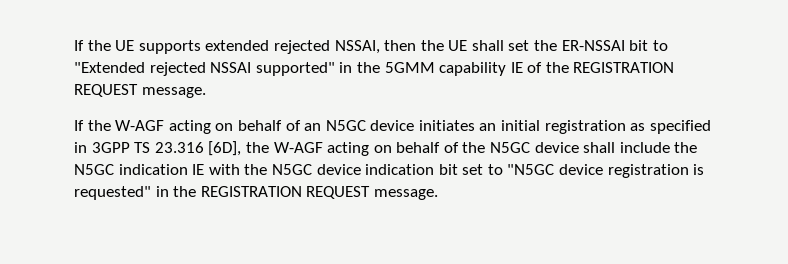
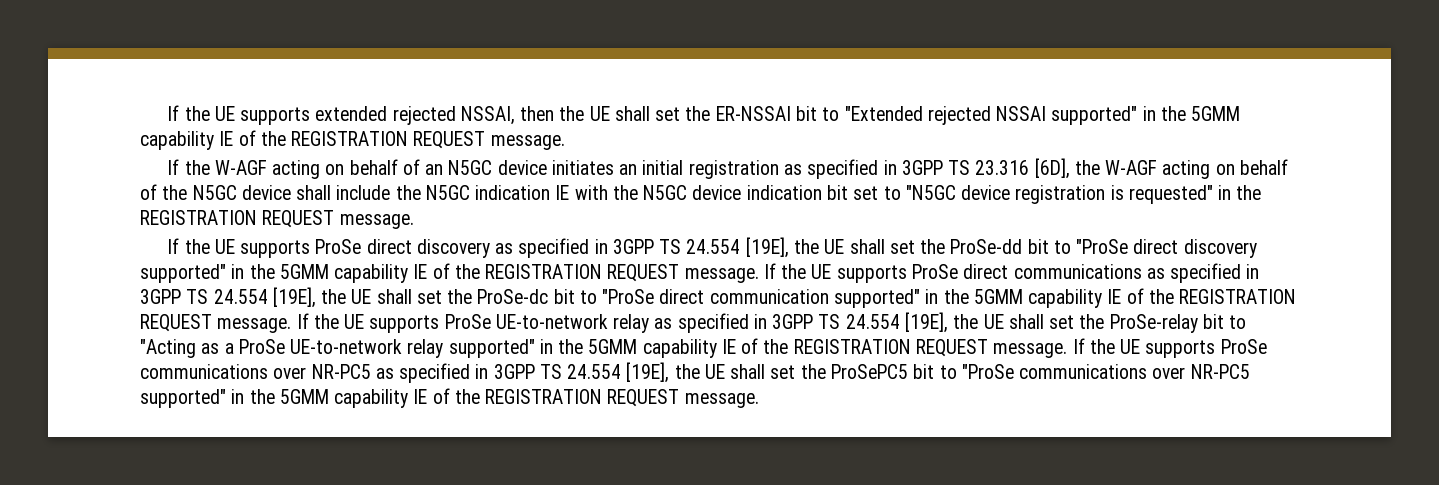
(438, 194) none -> [167,237,1257,258] [140,263,1260,283] [140,287,1297,308] [140,312,1247,333] [140,338,1267,358] [140,362,1250,383] [140,388,759,408] // If the UE supports ProSe direct discovery as specified in 3GPP TS 24.554 [19E], the UE shall set the ProSe-dd bit to "ProSe direct discovery supported" in the 5GMM capability IE of the REGISTRATION REQUEST message. If the UE supports ProSe direct communications as specified in 3GPP TS 24.554 [19E], the UE shall set the ProSe-dc bit to "ProSe direct communication supported" in the 5GMM capability IE of the REGISTRATION REQUEST message. If the UE supports ProSe UE-to-network relay as specified in 3GPP TS 24.554 [19E], the UE shall set the ProSe-relay bit to "Acting as a ProSe UE-to-network relay supported" in the 5GMM capability IE of the REGISTRATION REQUEST message. If the UE supports ProSe communications over NR-PC5 as specified in 3GPP TS 24.554 [19E], the UE shall set the ProSePC5 bit to "ProSe communications over NR-PC5 supported" in the 5GMM capability IE of the REGISTRATION REQUEST message.

